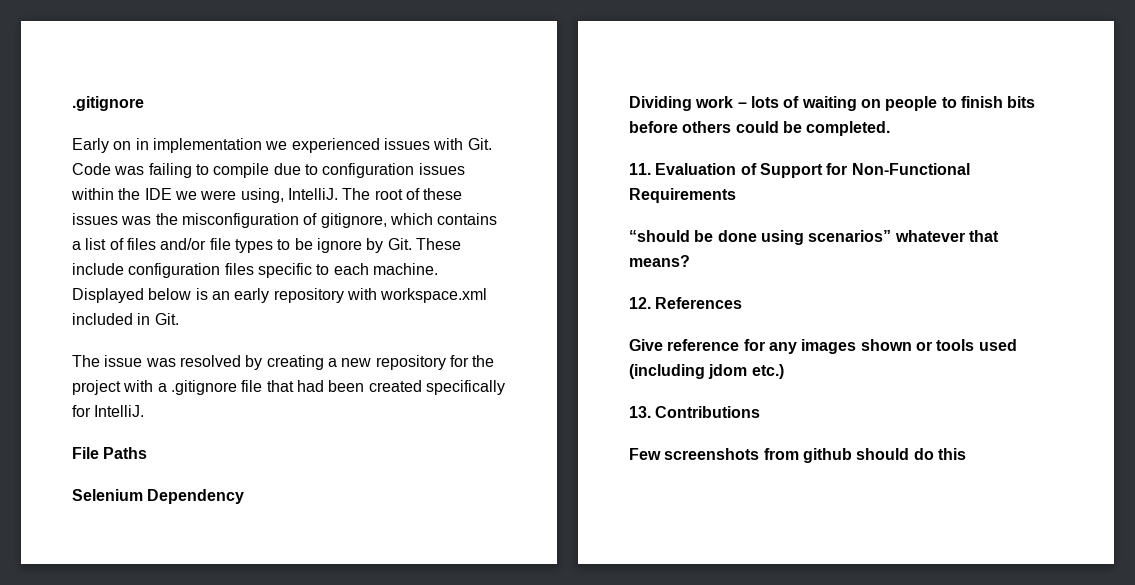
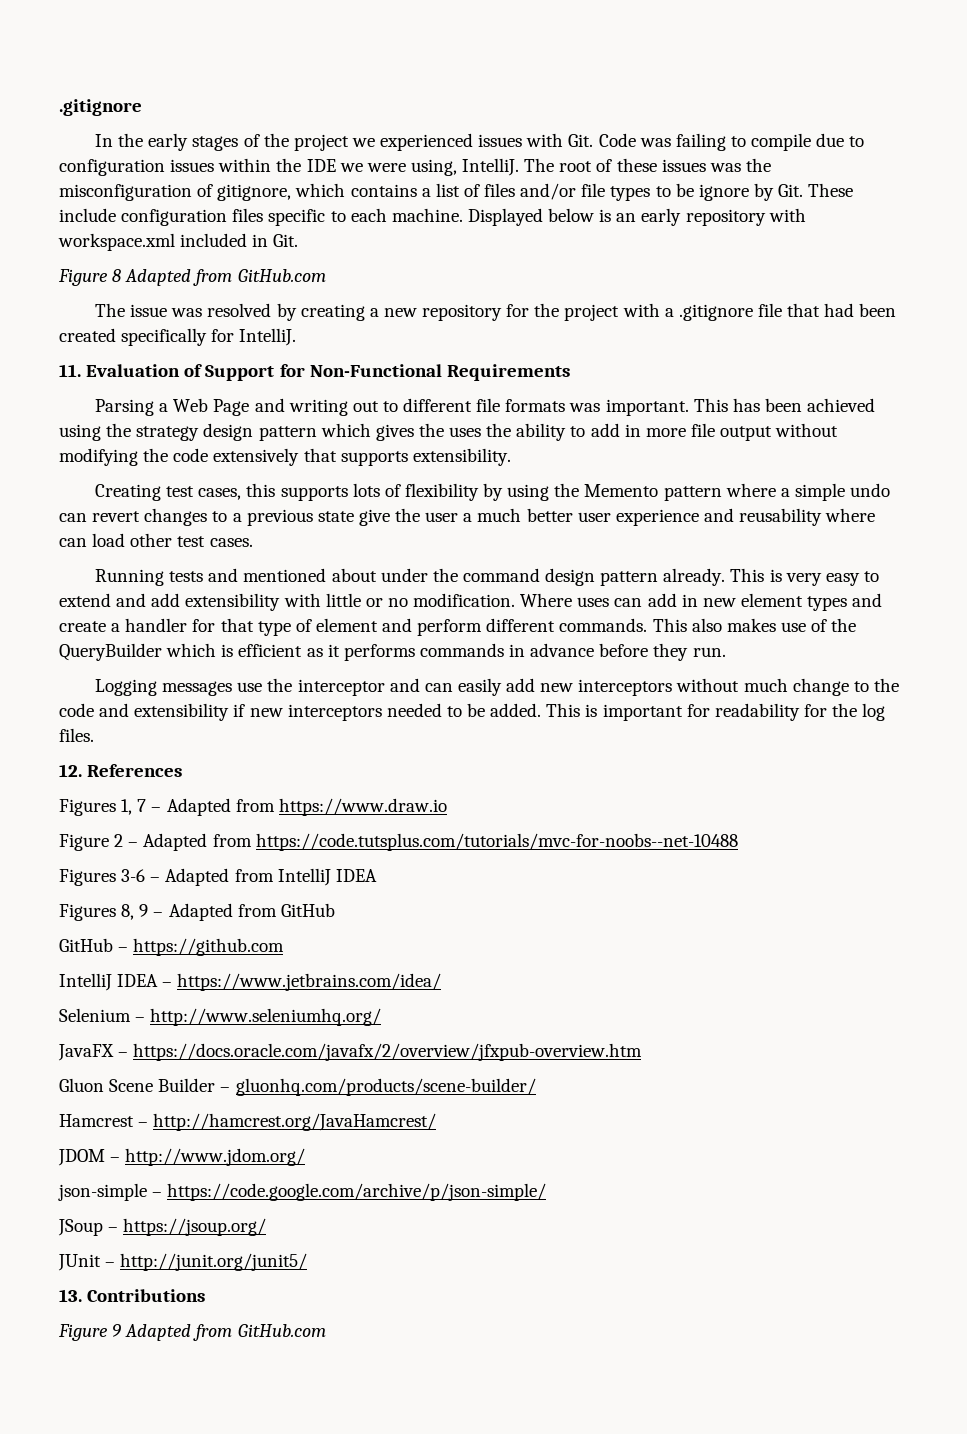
[72,138,262,153] Early on in implementation -> [95,133,349,151] In the early stages of the project
(179, 319) none -> [58,269,326,286] // Figure 8 Adapted from GitHub.com
[72,447,148,459] [72,489,245,504] [629,96,1036,111] [629,121,891,136] // File Paths // Selenium Dependency // Dividing work – lots of waiting on people to finish bits before others could be completed. -> (297, 337) none
[629,230,999,245] [629,255,690,267] [629,297,743,309] [629,339,1017,354] [629,364,784,379] [629,406,761,418] [629,448,966,463] “should be done using scenarios” whatever that means? // 12. References // Give reference for any images shown or tools used (including jdom etc.) // 13. Contributions // Few screenshots from github should do this -> [95,398,876,416] [59,423,839,441] [59,448,511,466] [95,483,891,501] [59,508,876,526] [59,533,253,547] [95,568,879,586] [59,593,883,611] [59,618,857,636] [59,643,726,661] [95,678,899,696] [59,703,886,721] [59,728,94,742] [59,764,183,777] [59,798,447,816] [59,833,738,851] [59,868,377,886] [59,903,335,921] [59,938,285,956] [59,973,442,991] [59,1008,382,1026] [58,1043,643,1061] [59,1078,536,1096] [59,1113,437,1131] [58,1148,306,1166] [58,1183,547,1201] [58,1218,267,1236] [58,1253,308,1271] [59,1289,206,1302] [58,1324,326,1341] Parsing a Web Page and writing out to different file formats was important. This has been achieved using the strategy design pattern which gives the uses the ability to add in more file output without modifying the code extensively that supports extensibility. // Creating test cases, this supports lots of flexibility by using the Memento pattern where a simple undo can revert changes to a previous state give the user a much better user experience and reusability where can load other test cases. // Running tests and mentioned about under the command design pattern already. This is very easy to extend and add extensibility with little or no modification. Where uses can add in new element types and create a handler for that type of element and perform different commands. This also makes use of the QueryBuilder which is efficient as it performs commands in advance before they run. // Logging messages use the interceptor and can easily add new interceptors without much change to the code and extensibility if new interceptors needed to be added. This is important for readability for the log files. // 12. References // Figures 1, 7 – Adapted from https://www.draw.io // Figure 2 – Adapted from https://code.tutsplus.com/tutorials/mvc-for-noobs--net-10488 // Figures 3-6 – Adapted from IntelliJ IDEA // Figures 8, 9 – Adapted from GitHub // GitHub – https://github.com // IntelliJ IDEA – https://www.jetbrains.com/idea/ // Selenium – http://www.seleniumhq.org/ // JavaFX – https://docs.oracle.com/javafx/2/overview/jfxpub-overview.htm // Gluon Scene Builder – gluonhq.com/products/scene-builder/ // Hamcrest – http://hamcrest.org/JavaHamcrest/ // JDOM – http://www.jdom.org/ // json-simple – https://code.google.com/archive/p/json-simple/ // JSoup – https://jsoup.org/ // JUnit – http://junit.org/junit5/ // 13. Contributions // Figure 9 Adapted from GitHub.com

